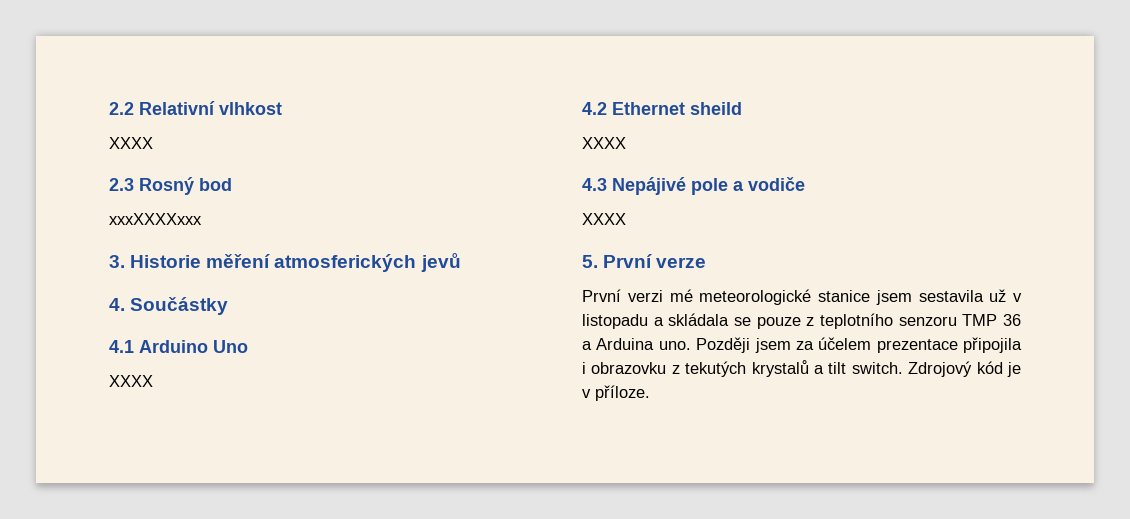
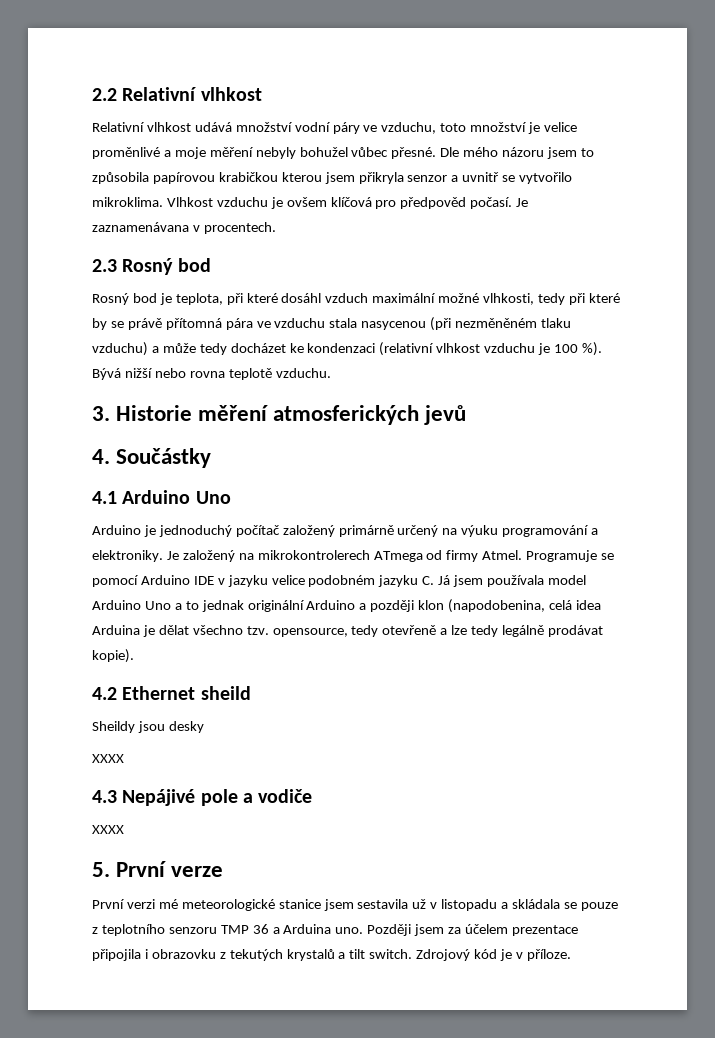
[109,137,153,149] [109,177,232,195] [109,213,202,225] XXXX // 2.3 Rosný bod // xxxXXXXxxx -> [92,122,578,134] [92,147,594,159] [92,172,573,184] [92,197,529,209] [92,222,276,234] [92,258,211,275] [92,293,620,305] [92,317,572,331] [92,342,602,356] [92,368,331,380] Relativní vlhkost udává množství vodní páry ve vzduchu, toto množství je velice proměnlivé a moje měření nebyly bohužel vůbec přesné. Dle mého názoru jsem to způsobila papírovou krabičkou kterou jsem přikryla senzor a uvnitř se vytvořilo mikroklima. Vlhkost vzduchu je ovšem klíčová pro předpověd počasí. Je zaznamenávana v procentech. // 2.3 Rosný bod // Rosný bod je teplota, při které dosáhl vzduch maximální možné vlhkosti, tedy při které by se právě přítomná pára ve vzduchu stala nasycenou (při nezměněném tlaku vzduchu) a může tedy docházet ke kondenzaci (relativní vlhkost vzduchu je 100 %). Bývá nižší nebo rovna teplotě vzduchu.
[109,375,153,387] XXXX -> [92,525,599,537] [92,550,615,562] [92,575,586,587] [92,599,601,613] [92,625,603,637] [92,649,134,663] Arduino je jednoduchý počítač založený primárně určený na výuku programování a elektroniky. Je založený na mikrokontrolerech ATmega od firmy Atmel. Programuje se pomocí Arduino IDE v jazyku velice podobném jazyku C. Já jsem používala model Arduino Uno a to jednak originální Arduino a později klon (napodobenina, celá idea Arduina je dělat všechno tzv. opensource, tedy otevřeně a lze tedy legálně prodávat kopie).
(742, 108) none -> [92,721,204,733] // Sheildy jsou desky

